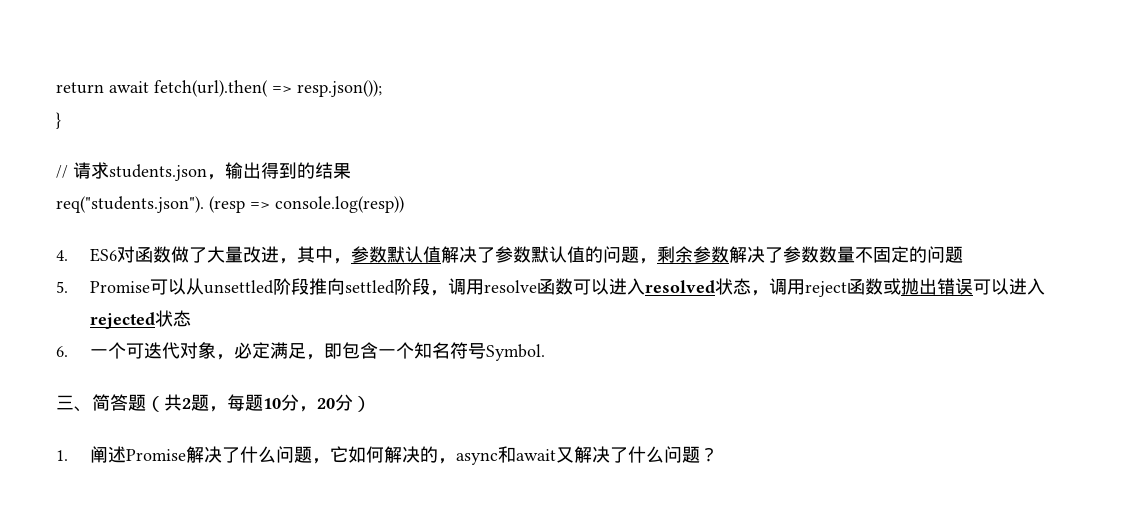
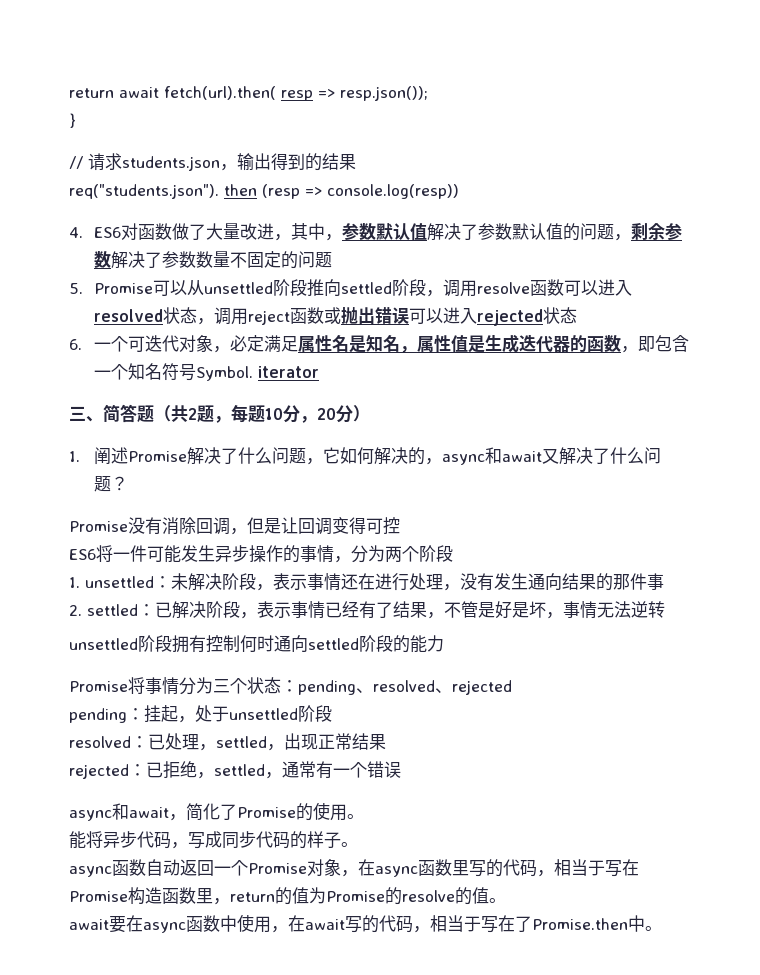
(267, 88) none -> [281,90,313,101] resp
(204, 204) none -> [224,184,257,196] then
(306, 351) none -> [298,334,622,353] 属性名是知名，属性值是生成迭代器的函数
(545, 352) none -> [258,366,320,378] iterator
(718, 454) none -> [69,517,400,535] [69,545,453,563] [69,573,664,591] [69,601,665,619] [69,635,444,653] [69,677,512,695] [69,705,332,723] [69,733,386,751] [69,761,401,779] [69,802,364,821] [69,831,358,849] [69,859,639,877] [69,887,506,905] [69,914,662,933] // Promise没有消除回调，但是让回调变得可控 // ES6将一件可能发生异步操作的事情，分为两个阶段 // 1. unsettled：未解决阶段，表示事情还在进行处理，没有发生通向结果的那件事 // 2. settled：已解决阶段，表示事情已经有了结果，不管是好是坏，事情无法逆转 // unsettled阶段拥有控制何时通向settled阶段的能力 // Promise将事情分为三个状态：pending、resolved、rejected // pending：挂起，处于unsettled阶段 // resolved：已处理，settled，出现正常结果 // rejected：已拒绝，settled，通常有一个错误 // async和await，简化了Promise的使用。 // 能将异步代码，写成同步代码的样子。 // async函数自动返回一个Promise对象，在async函数里写的代码，相当于写在Promise构造函数里，return的值为Promise的resolve的值。 // await要在async函数中使用，在await写的代码，相当于写在了Promise.then中。

